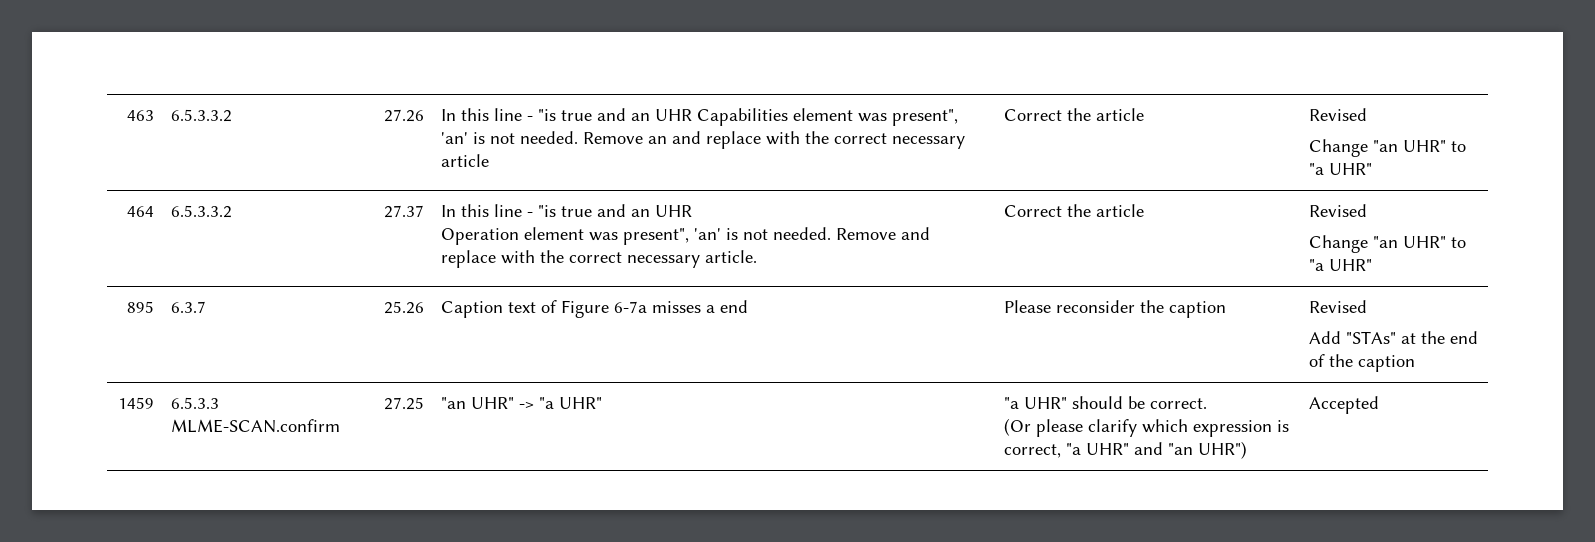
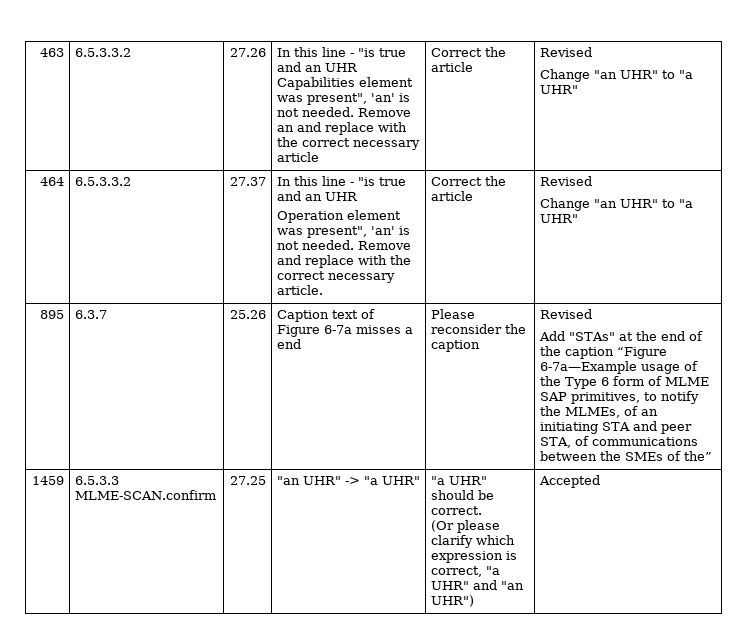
(1416, 363) none -> [616,347,667,359] [539,361,698,374] [539,376,709,389] [539,391,699,404] [539,406,658,418] [539,421,692,434] [539,436,698,448] [539,451,712,461] “Figure 6-7a—Example usage of the Type 6 form of MLME SAP primitives, to notify the MLMEs, of an initiating STA and peer STA, of communications between the SMEs of the”

